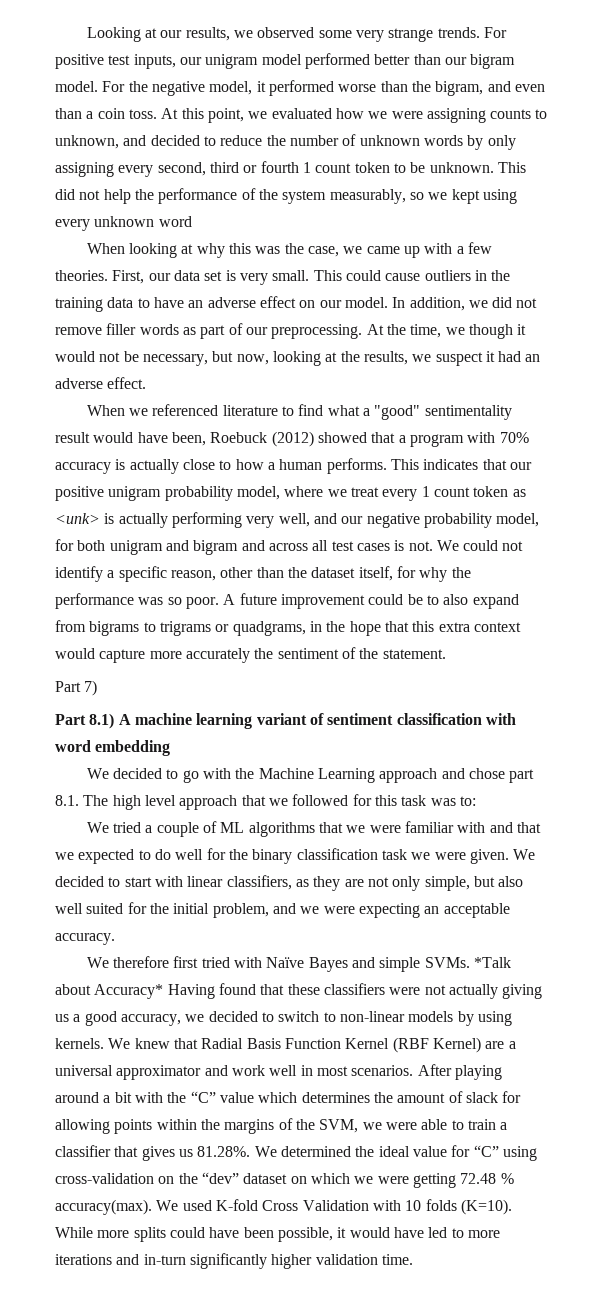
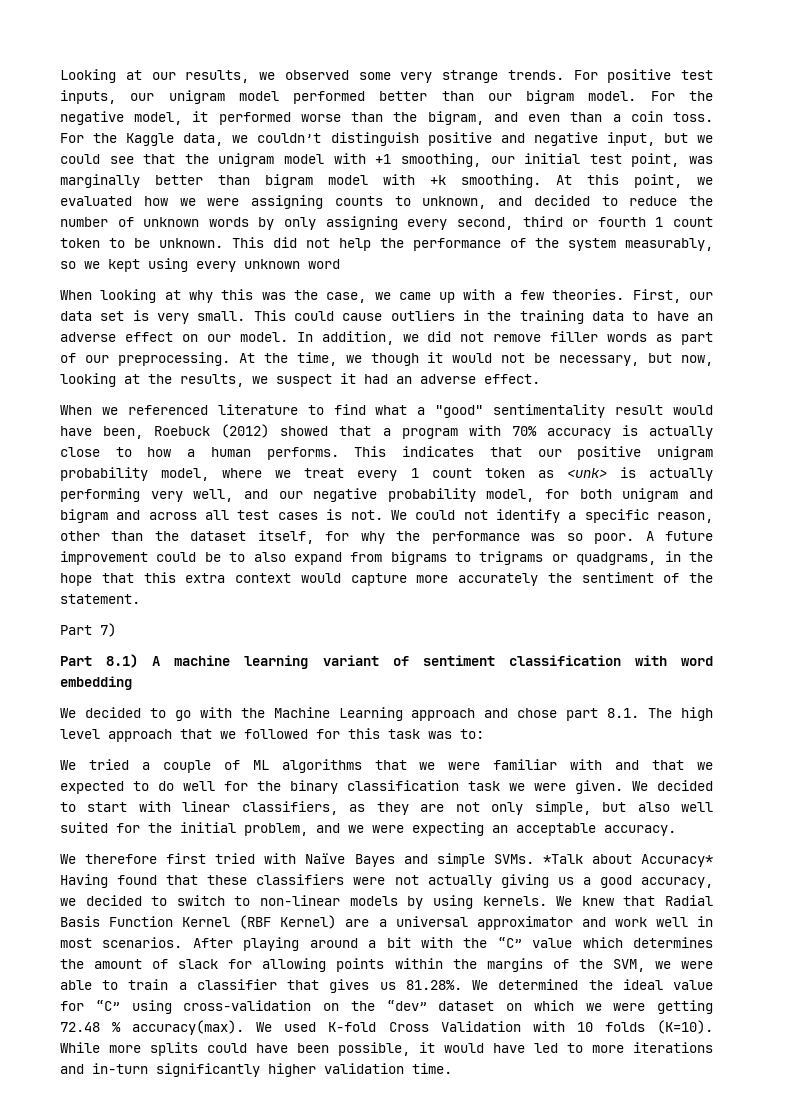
(157, 114) none -> [60,132,714,146] [60,153,714,167] [60,174,541,188] For the Kaggle data, we couldn’t distinguish positive and negative input, but we could see that the unigram model with +1 smoothing, our initial test point, was marginally better than bigram model with +k smoothing.

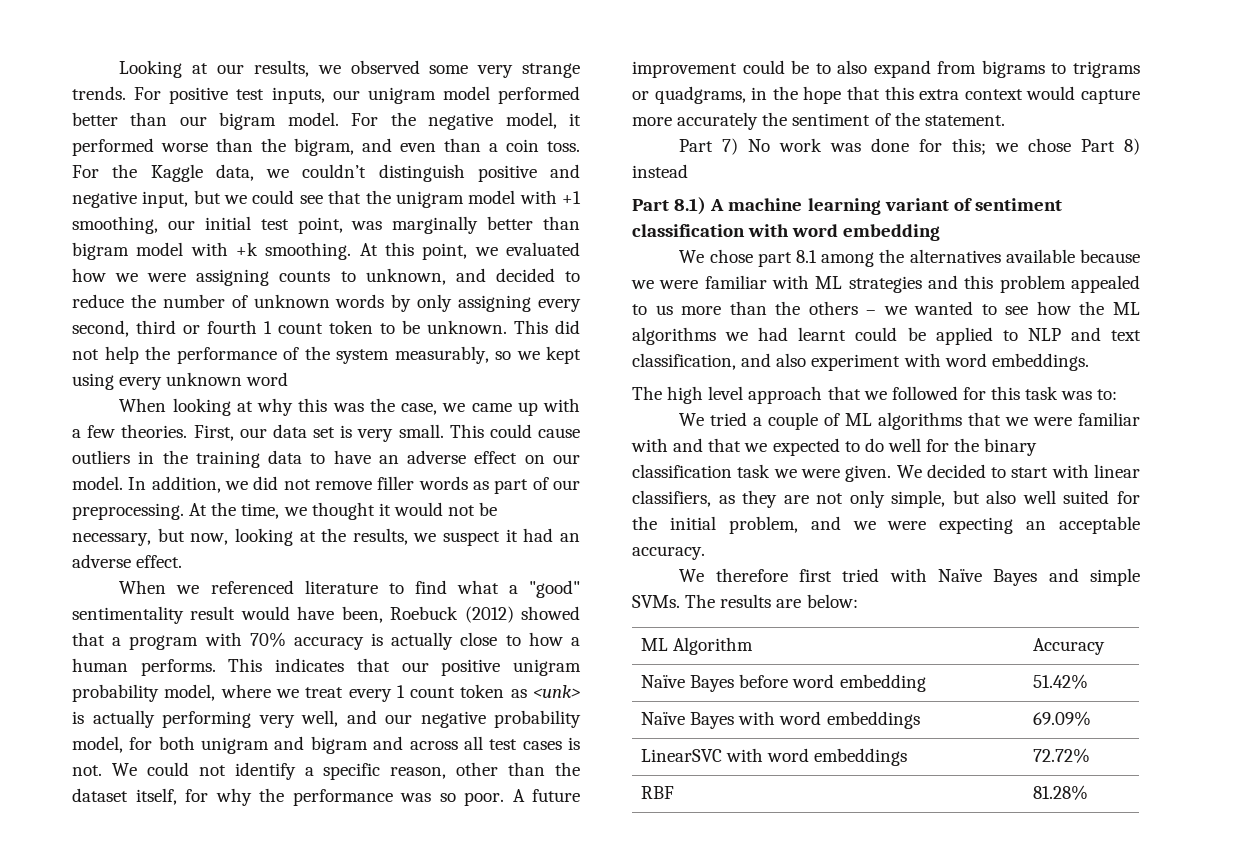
[370,353,419,366] though -> [311,502,375,520] thought
(116, 630) none -> [748,138,1140,155] [632,164,688,178] No work was done for this; we chose Part 8) instead
[84,707,640,721] decided to go with the Machine Learning approach and chose part 8.1. -> [709,249,1140,267] [631,275,1140,293] [632,301,1140,315] [632,327,1141,345] [632,353,1089,371] chose part 8.1 among the alternatives available because we were familiar with ML strategies and this problem appealed to us more than the others – we wanted to see how the ML algorithms we had learnt could be applied to NLP and text classification, and also experiment with word embeddings. //
[542,854,713,867] [60,874,714,888] [60,895,714,909] [60,915,714,930] [60,937,713,951] [60,958,713,972] [60,979,714,993] [60,1000,713,1014] [60,1020,713,1035] [60,1042,713,1056] [60,1063,452,1077] *Talk about Accuracy* Having found that these classifiers were not actually giving us a good accuracy, we decided to switch to non-linear models by using kernels. We knew that Radial Basis Function Kernel (RBF Kernel) are a universal approximator and work well in most scenarios. After playing around a bit with the “C” value which determines the amount of slack for allowing points within the margins of the SVM, we were able to train a classifier that gives us 81.28%. We determined the ideal value for “C” using cross-validation on the “dev” dataset on which we were getting 72.48 % accuracy(max). We used K-fold Cross Validation with 10 folds (K=10). While more splits could have been possible, it would have led to more iterations and in-turn significantly higher validation time. -> [685,594,858,608] [641,637,754,655] [1033,638,1106,655] [641,674,926,692] [1033,674,1089,689] [641,711,920,729] [1033,711,1092,726] [641,748,908,766] [1033,748,1091,763] [641,786,675,799] [1033,785,1089,800] The results are below: // ML Algorithm | Accuracy // Naïve Bayes before word embedding | 51.42% // Naïve Bayes with word embeddings | 69.09% // LinearSVC with word embeddings | 72.72% // RBF | 81.28%

